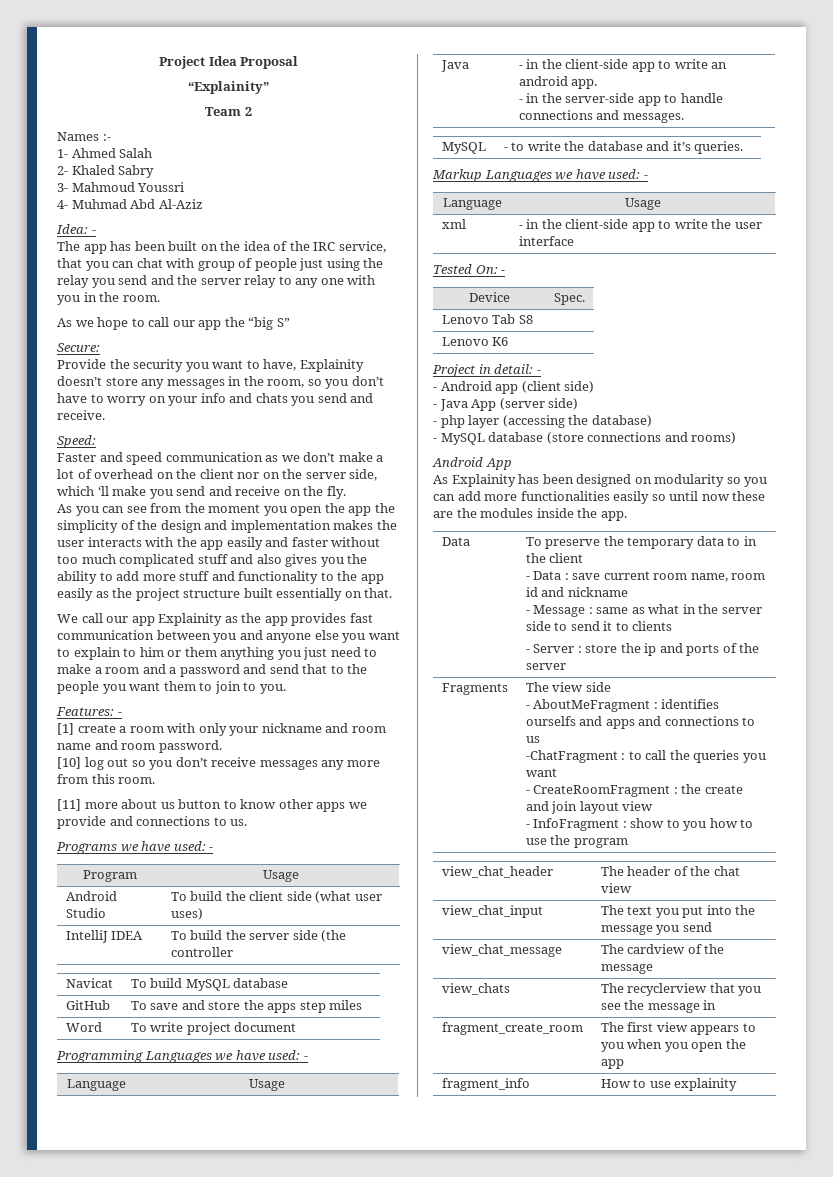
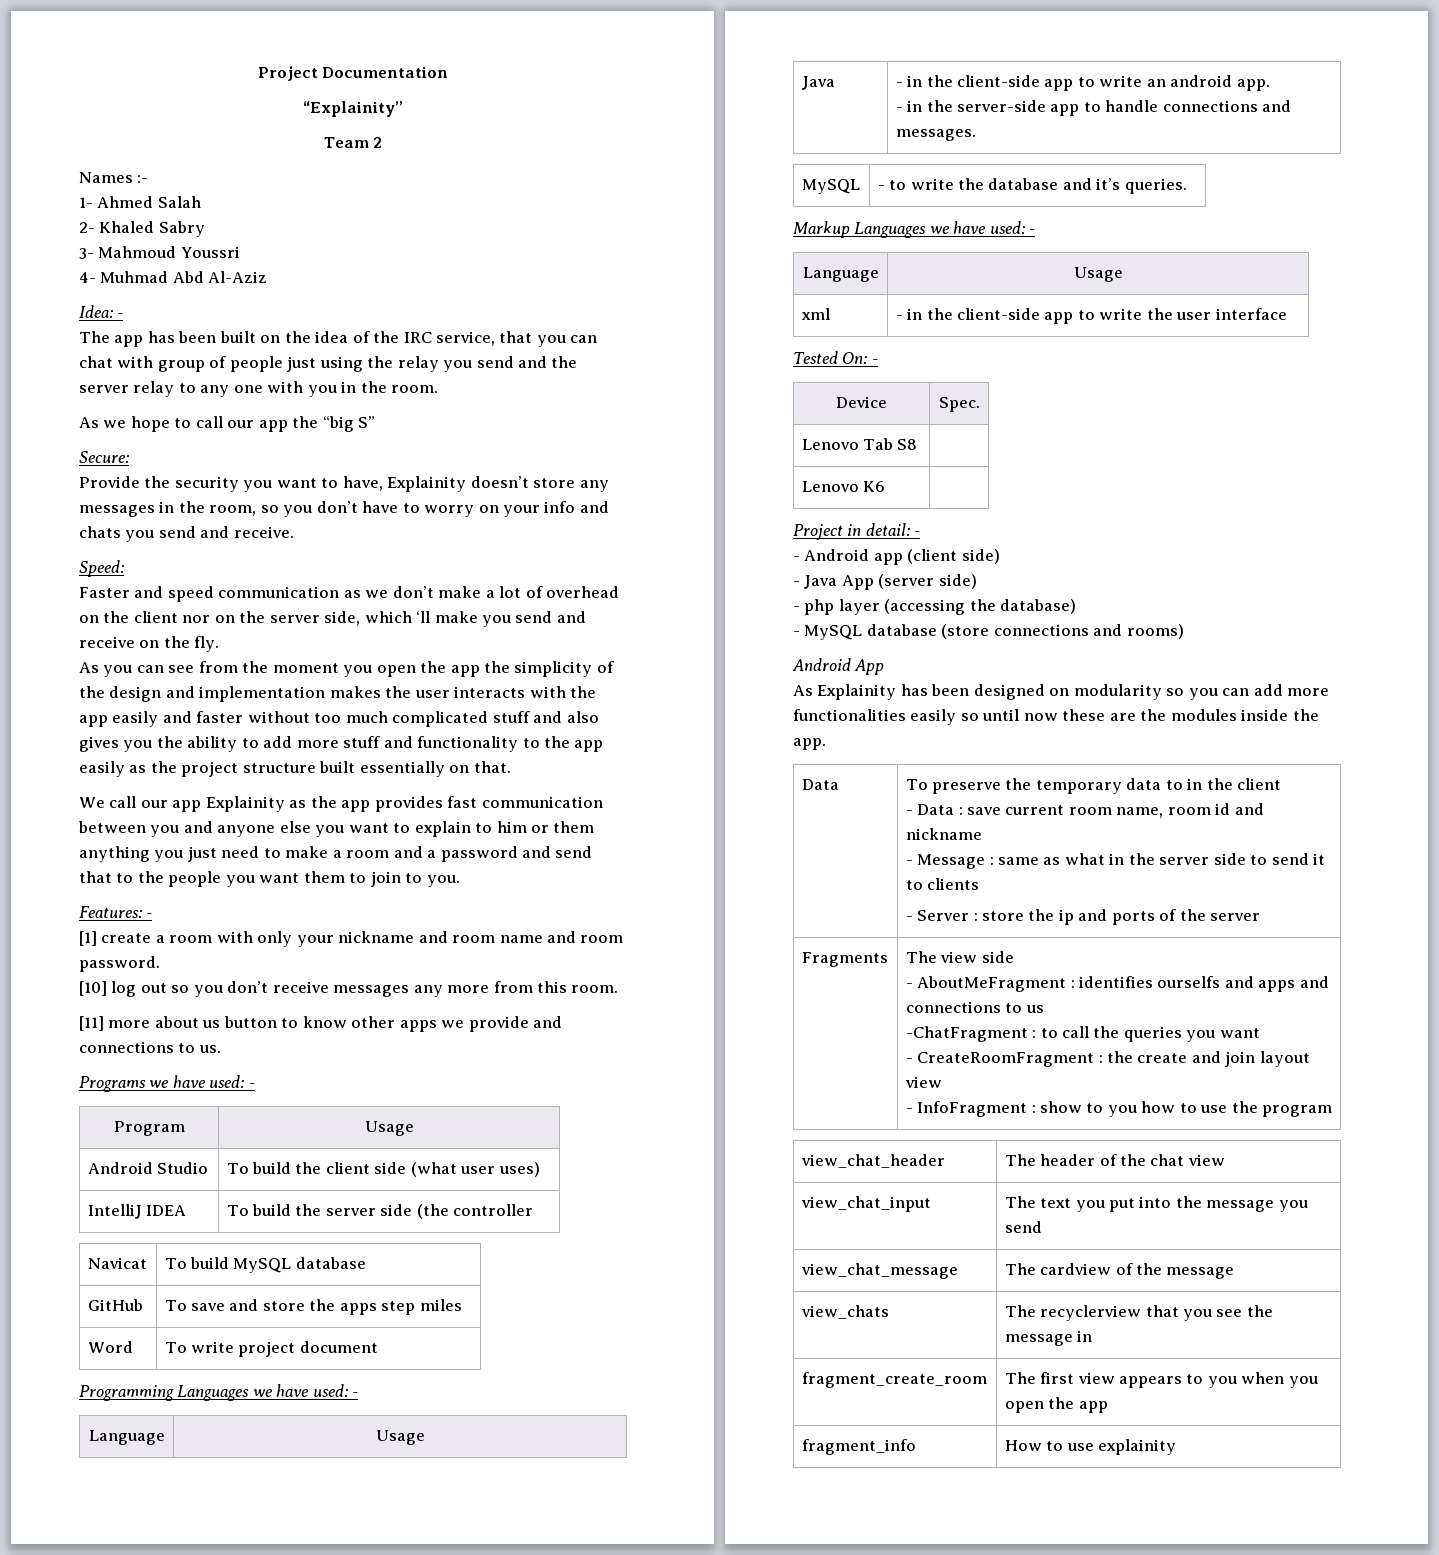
[158,56,299,69] Project Idea Proposal -> [257,66,449,81] Project Documentation

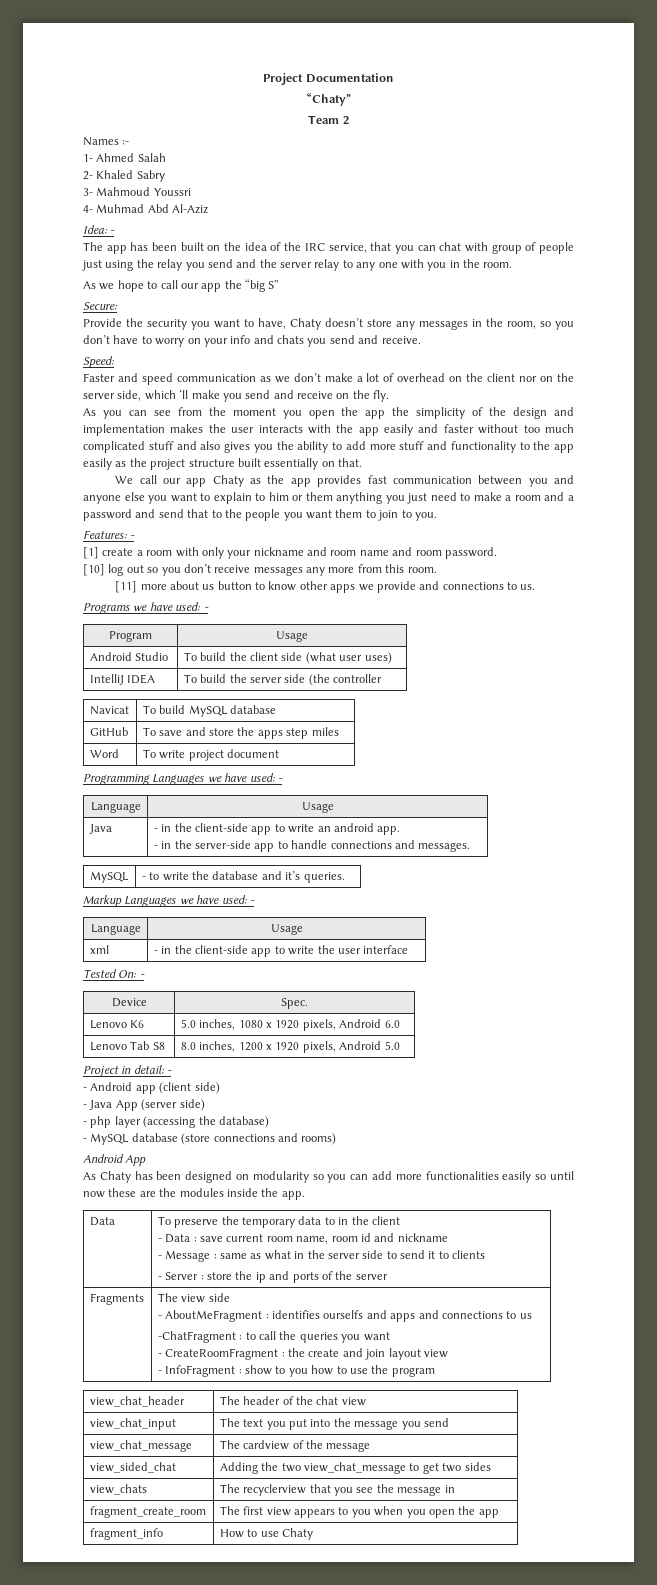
[303,101,403,117] “Explainity” -> [306,93,351,106] “Chaty”
[387,476,467,492] Explainity -> [290,318,321,330] Chaty
[205,796,285,812] Explainity -> [212,475,244,487] Chaty
[863,438,918,450] [801,481,886,492] Tab S8 | // Lenovo K6 | -> [130,1020,145,1028] [180,1019,400,1031] [89,1041,165,1051] [180,1041,400,1053] K6 | 5.0 inches, 1080 x 1920 pixels, Android 6.0 // Lenovo Tab S8 | 8.0 inches, 1200 x 1920 pixels, Android 5.0
[817,684,897,700] Explainity -> [99,1171,131,1183] Chaty
(1235, 1273) none -> [89,1462,176,1473] [219,1462,491,1474] // view_sided_chat | Adding the two view_chat_message to get two sides
[1097,1439,1176,1455] explainity -> [282,1528,314,1540] Chaty

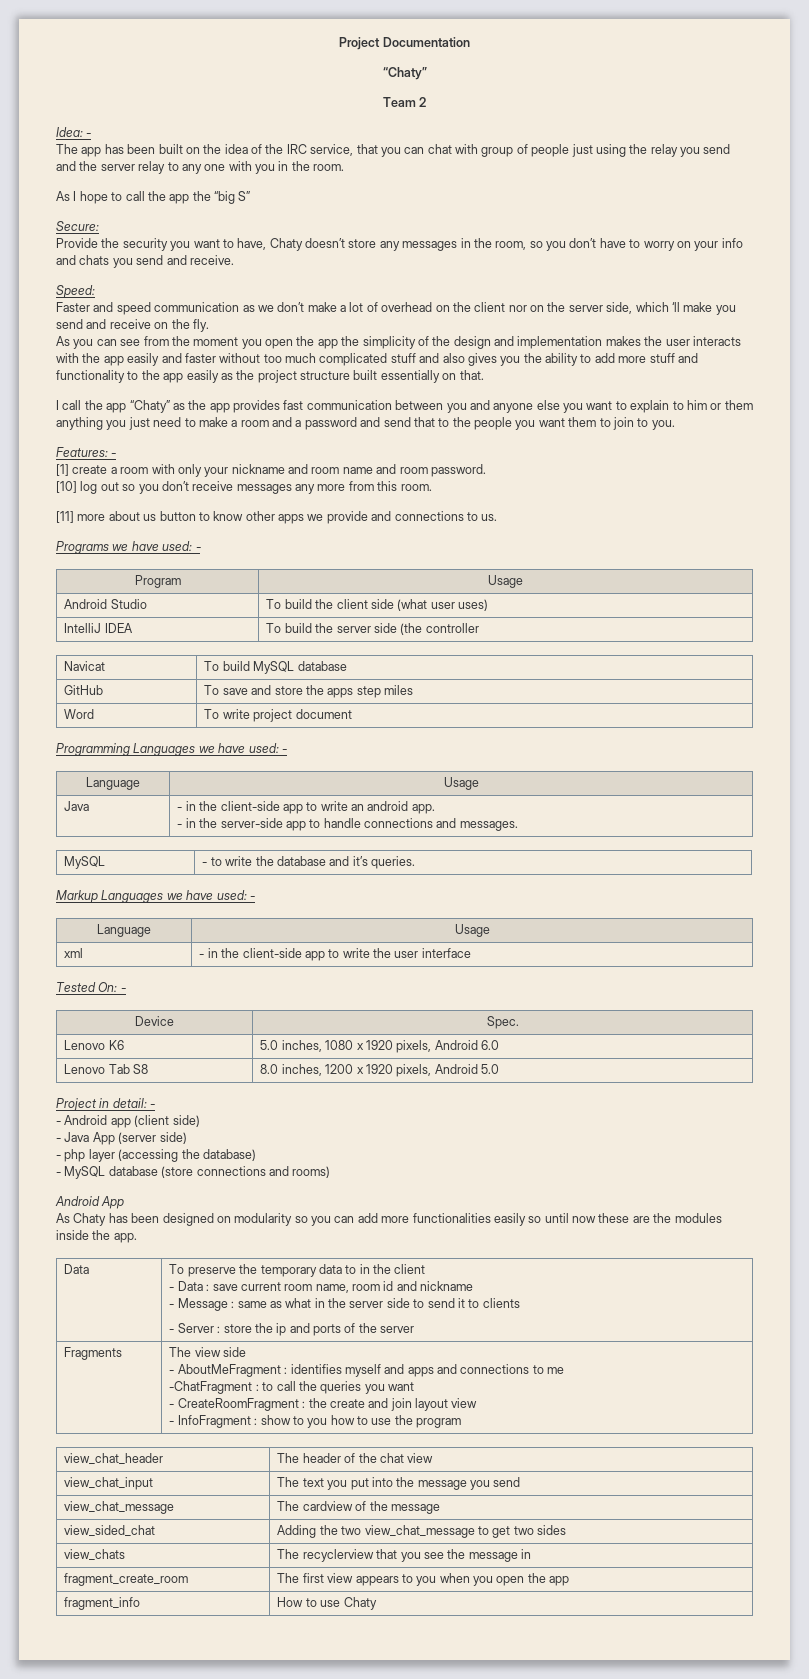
[83,137,130,146] [83,153,166,162] [83,170,165,182] [83,187,191,196] [83,204,209,214] // Names :- // 1- Ahmed Salah // 2- Khaled Sabry // 3- Mahmoud Youssri // 4- Muhmad Abd Al-Aziz -> (427, 102) none
[99,283,115,290] we -> [73,191,77,201] I
[180,283,199,289] our -> [147,191,166,201] the
[115,475,244,487] We call our app Chaty -> [56,400,170,413] I call the app “Chaty”
[323,1310,364,1319] ourselfs -> [344,1364,381,1377] myself
[519,1313,532,1319] us -> [547,1367,565,1374] me

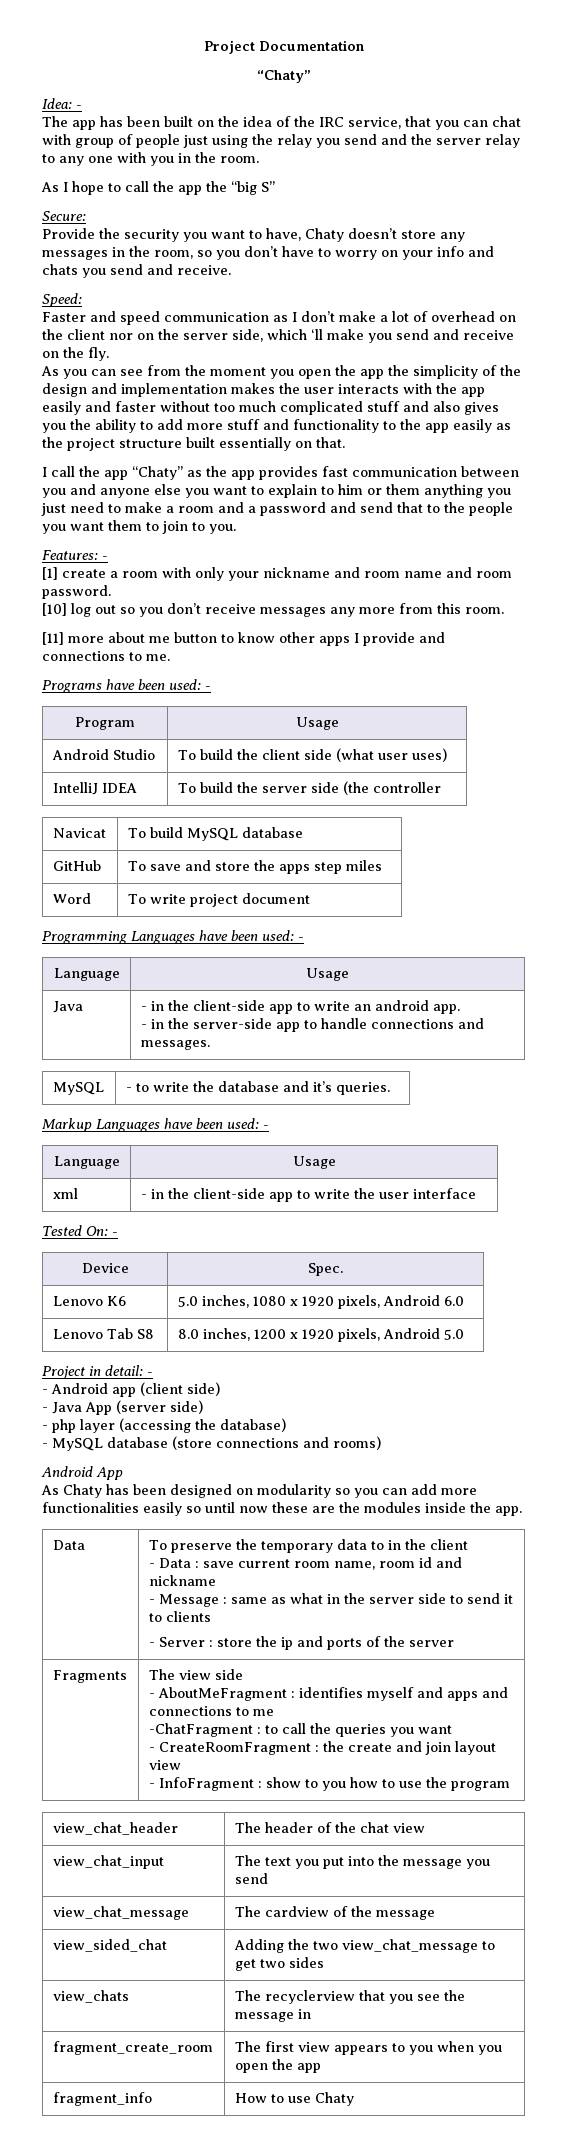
[382,97,427,107] // Team 2 -> (311, 76) none
[257,305,274,312] we -> [292,312,297,322] I
[143,514,157,521] us -> [149,636,170,643] me
[307,514,324,521] we -> [354,633,359,643] I
[481,514,498,521] us. -> [146,654,170,661] me.
[112,541,159,551] we have -> [106,679,165,690] have been
[198,743,246,753] we have -> [199,930,258,941] have been
[166,890,214,900] we have -> [164,1118,223,1129] have been

